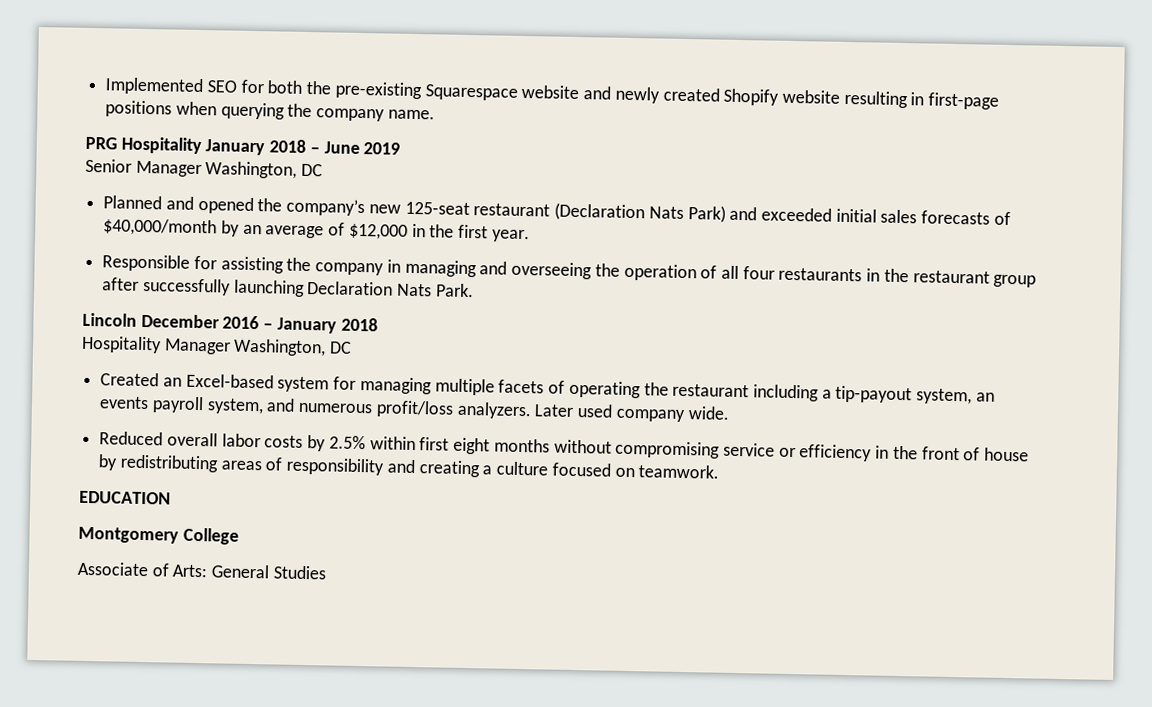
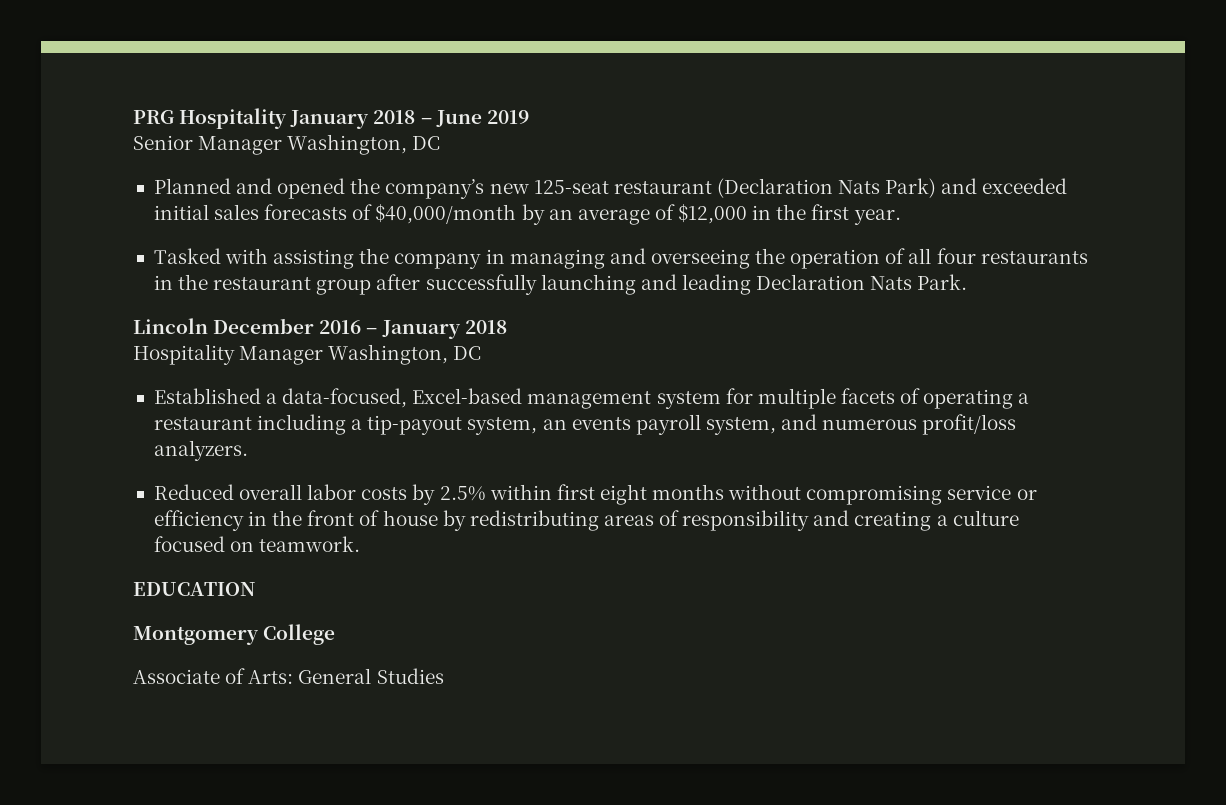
[105,77,1000,110] [105,100,435,122] Implemented SEO for both the pre-existing Squarespace website and newly created Shopify website resulting in first-page positions when querying the company name. // -> (133, 117) none
[102,254,217,272] Responsible for -> [153,248,269,264] Tasked with
(305, 288) none -> [640,274,751,295] and leading
[100,372,274,389] Created an Excel-based -> [153,388,652,409] Established a data-focused, Excel-based management
[359,376,432,395] managing -> (753, 396) none
[643,382,669,396] the -> [1018,393,1030,404] a
[534,404,730,423] Later used company wide. -> (248, 450) none

